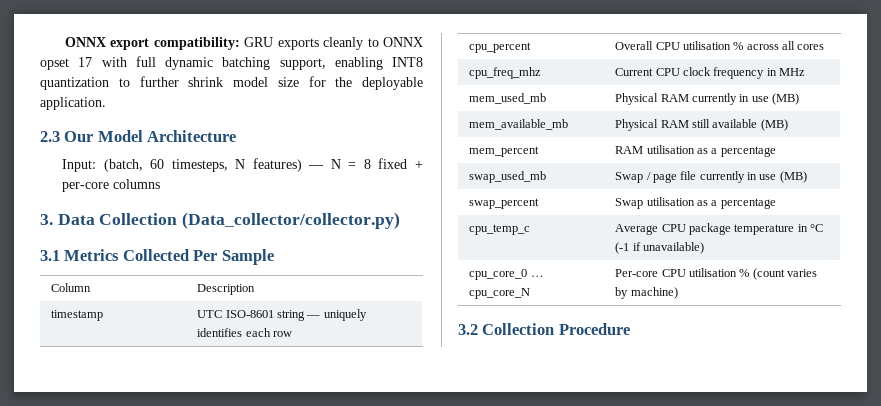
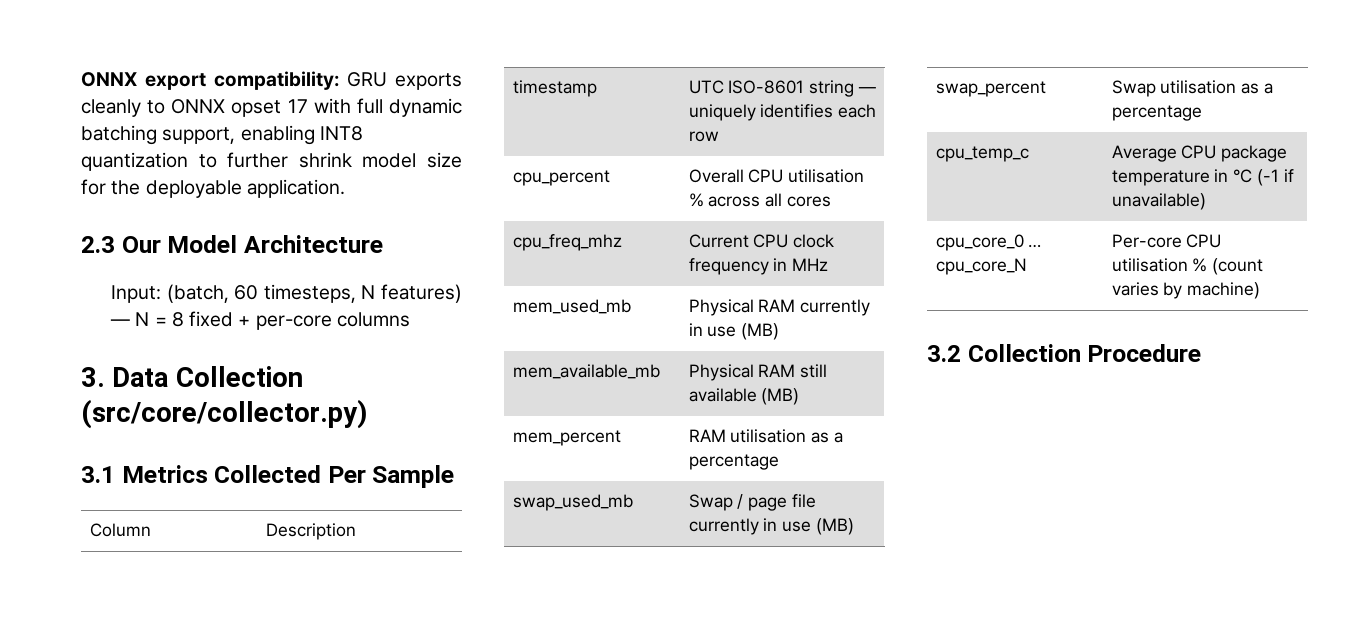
[182,212,401,229] (Data_collector/collector.py) -> [81,399,367,429] (src/core/collector.py)

